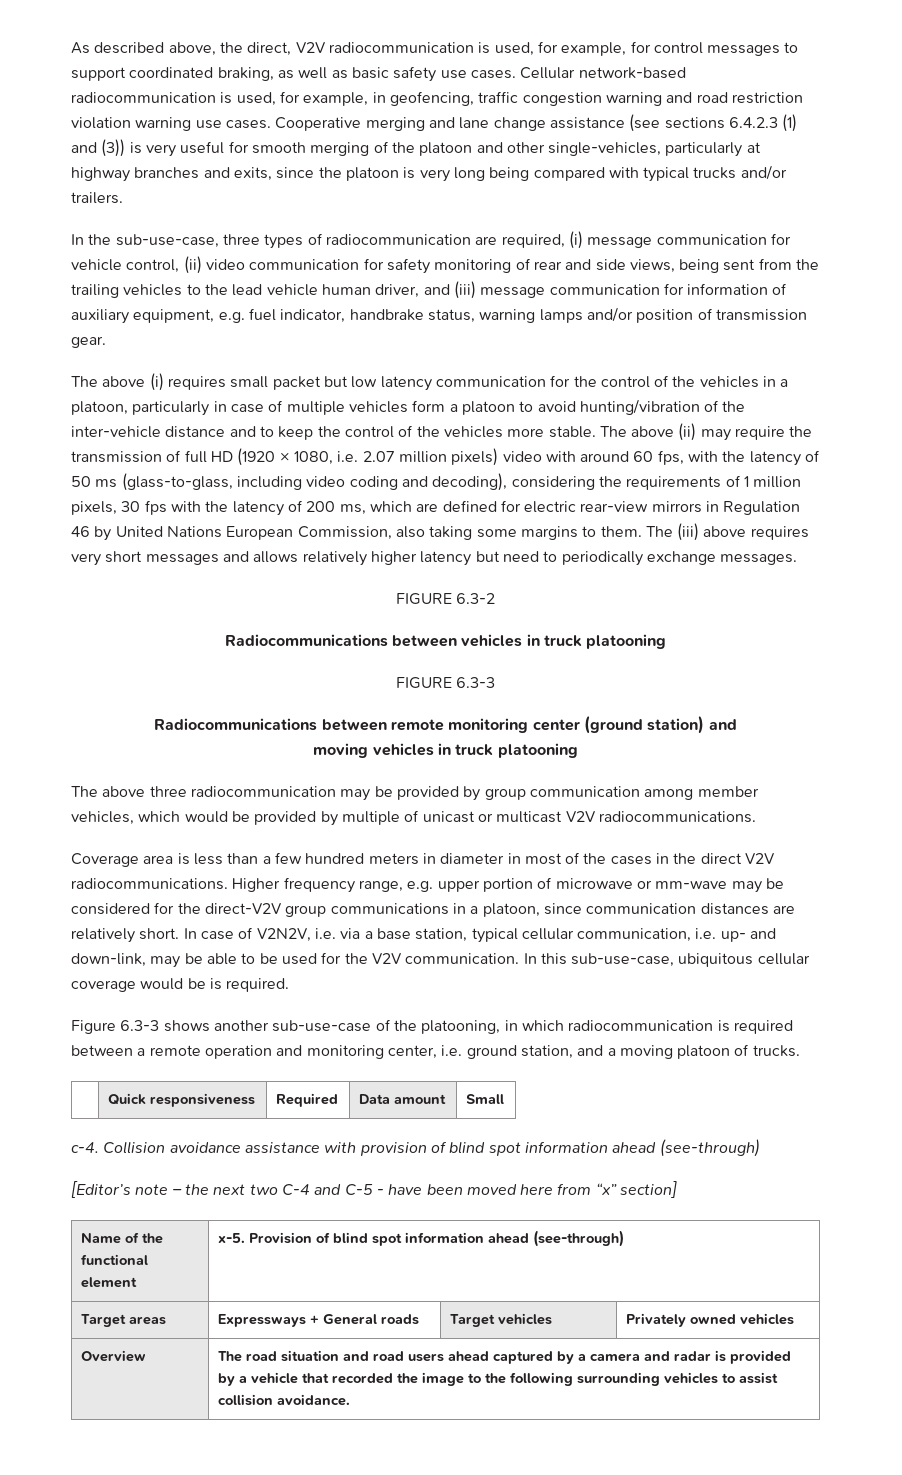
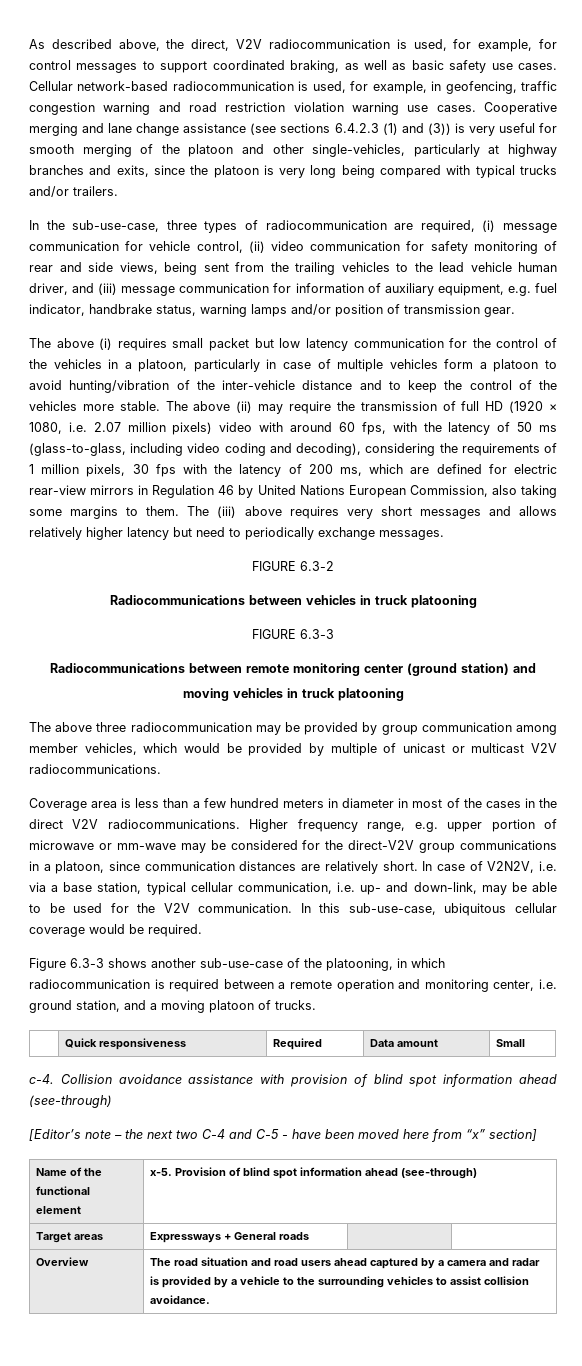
[209,978,222,990] is -> (144, 929) none
[449,1313,552,1327] [625,1313,794,1327] Target vehicles | Privately owned vehicles -> (309, 1236) |
[301,1372,573,1386] that recorded the image to the following -> [282,1277,315,1285] to the

